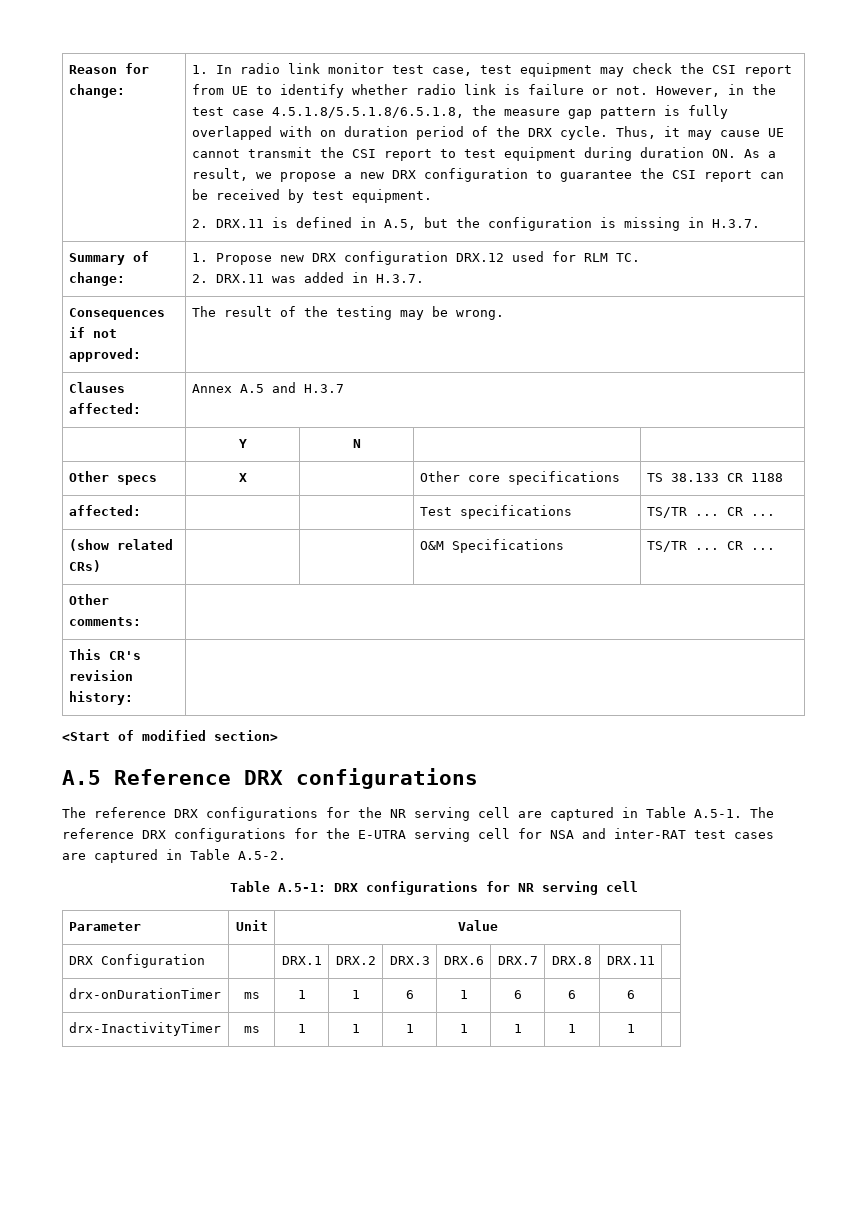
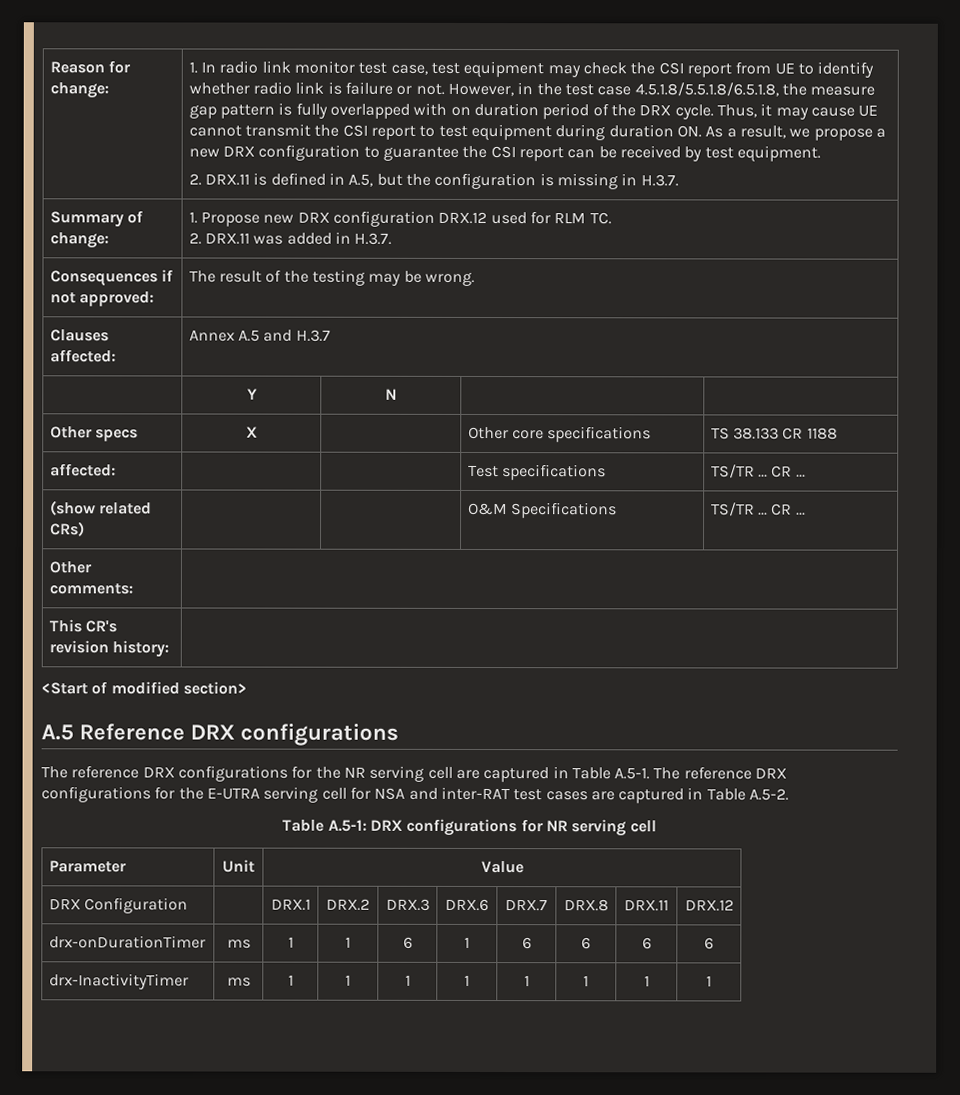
(655, 960) none -> [684,899,734,912] DRX.12
(635, 994) none -> [704,937,714,950] 6
(635, 1028) none -> [706,975,712,987] 1

